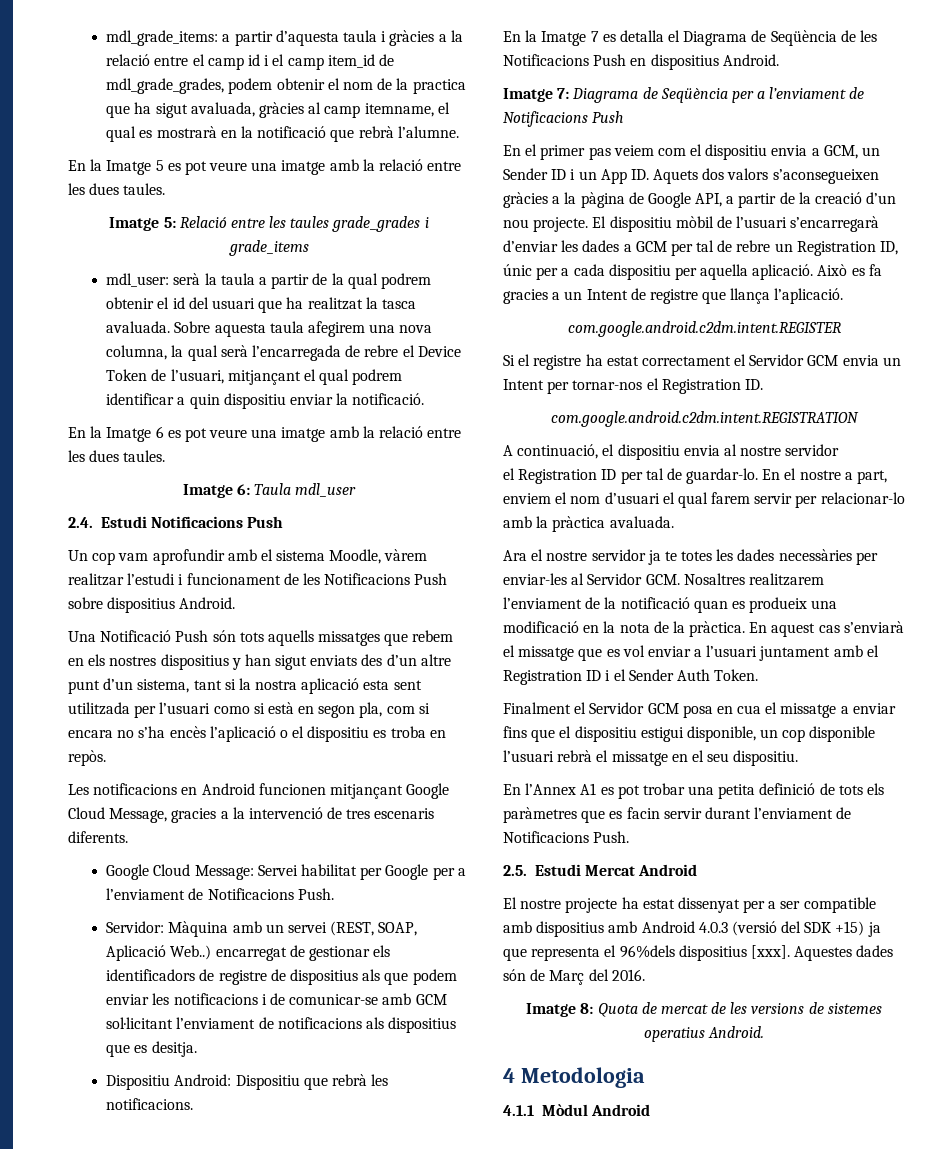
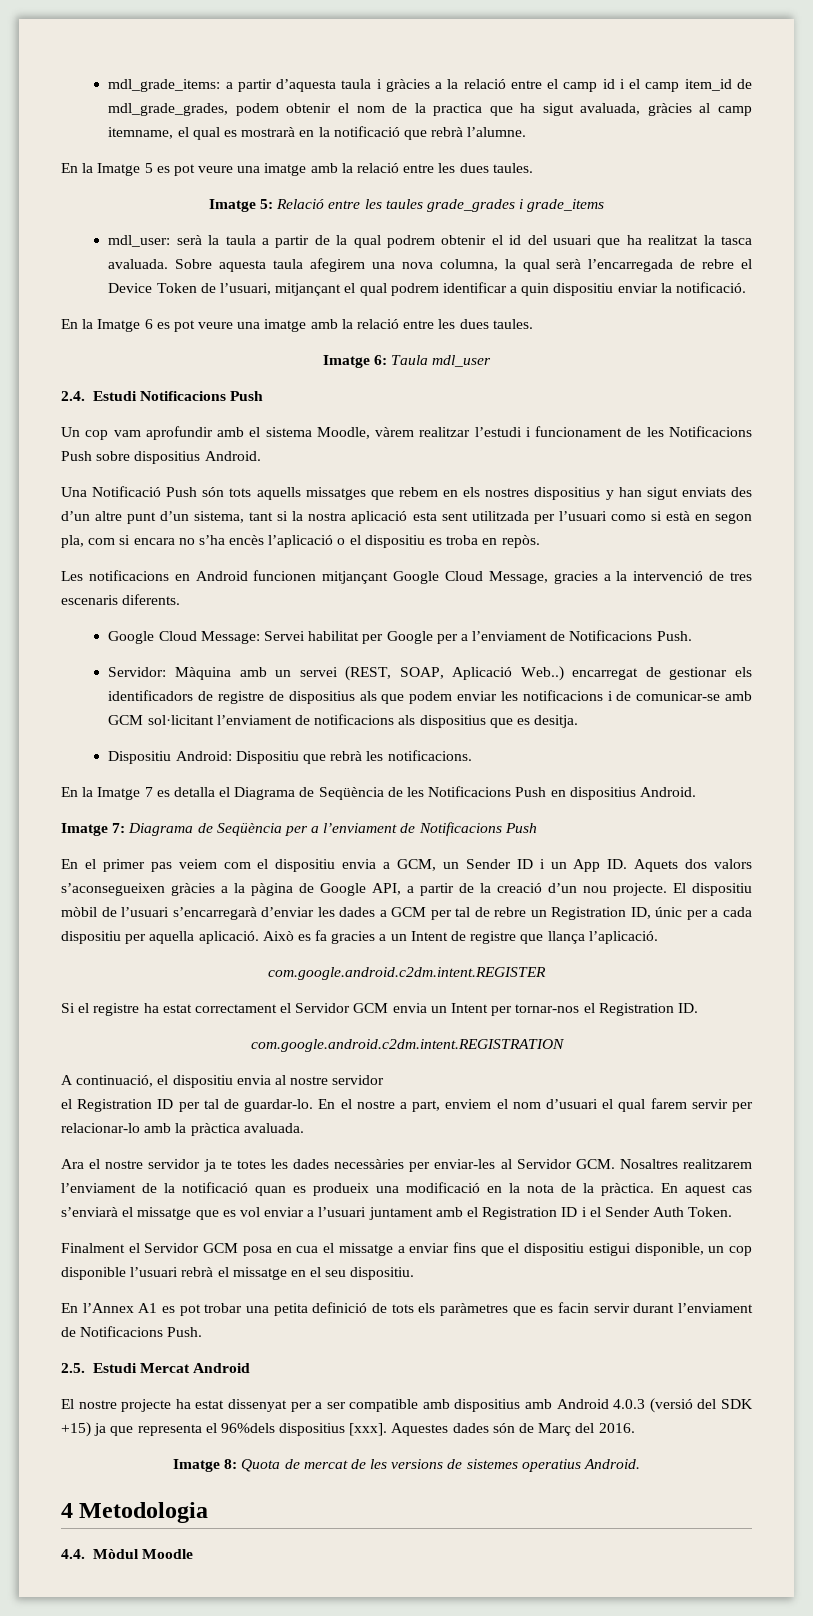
[503,1104,650,1116] 4.1.1 Mòdul Android -> [61,1549,193,1559] 4.4. Mòdul Moodle

